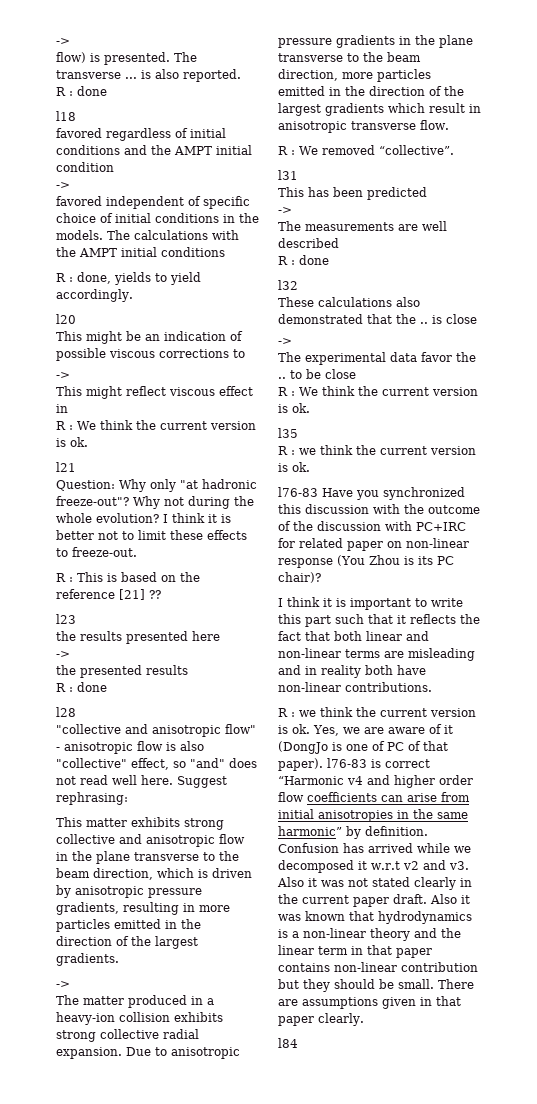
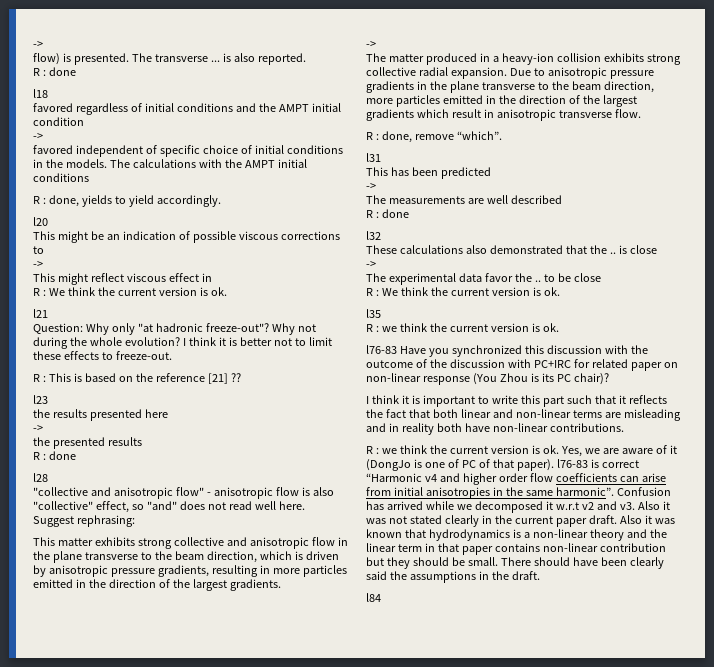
[299,145,454,155] We removed “collective”. -> [381,131,502,143] done, remove “which”.
[278,826,428,839] harmonic” by definition. -> [555,487,614,496] harmonic”.
[278,996,461,1009] [278,1013,364,1026] are assumptions given in that paper clearly. -> [533,557,664,569] [366,571,540,583] should have been clearly said the assumptions in the draft.

